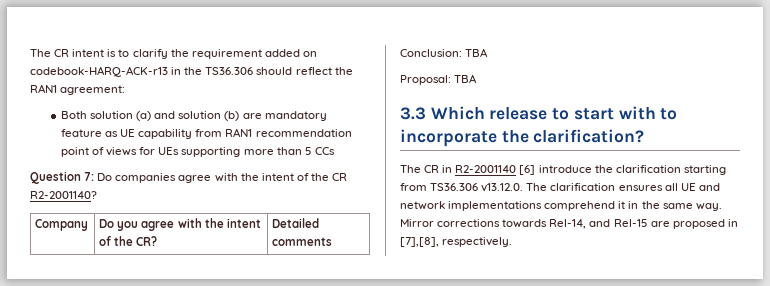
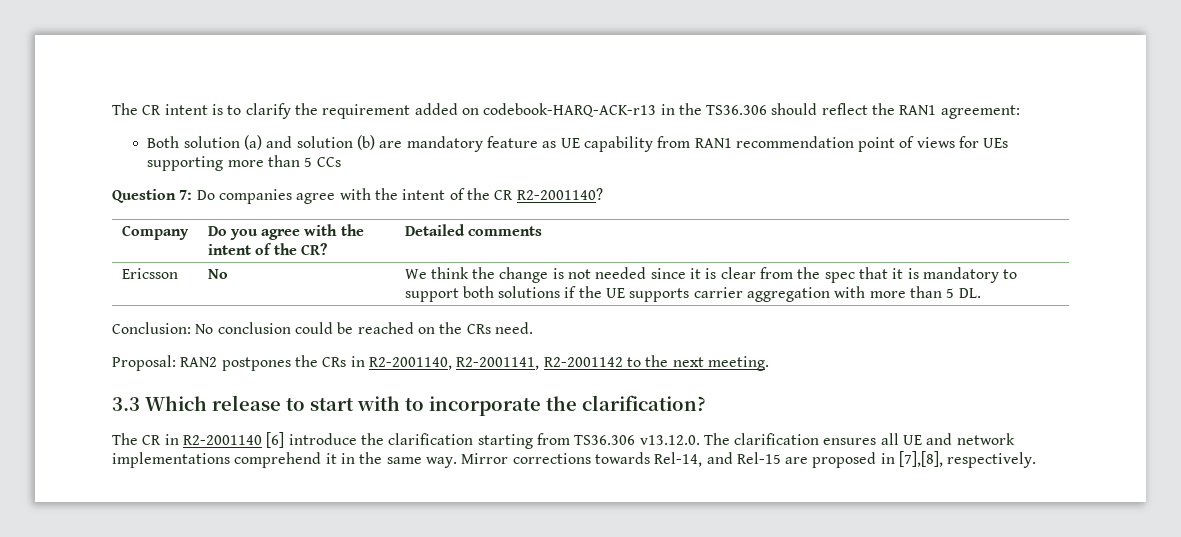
[400,48,489,57] [400,74,478,85] // Conclusion: TBA // Proposal: TBA -> [121,268,178,279] [207,269,228,279] [404,267,1018,283] [404,286,981,302] [112,322,533,334] [112,355,769,371] // Ericsson | No | We think the change is not needed since it is clear from the spec that it is mandatory to support both solutions if the UE supports carrier aggregation with more than 5 DL. // Conclusion: No conclusion could be reached on the CRs need. // Proposal: RAN2 postpones the CRs in R2-2001140, R2-2001141, R2-2001142 to the next meeting.

